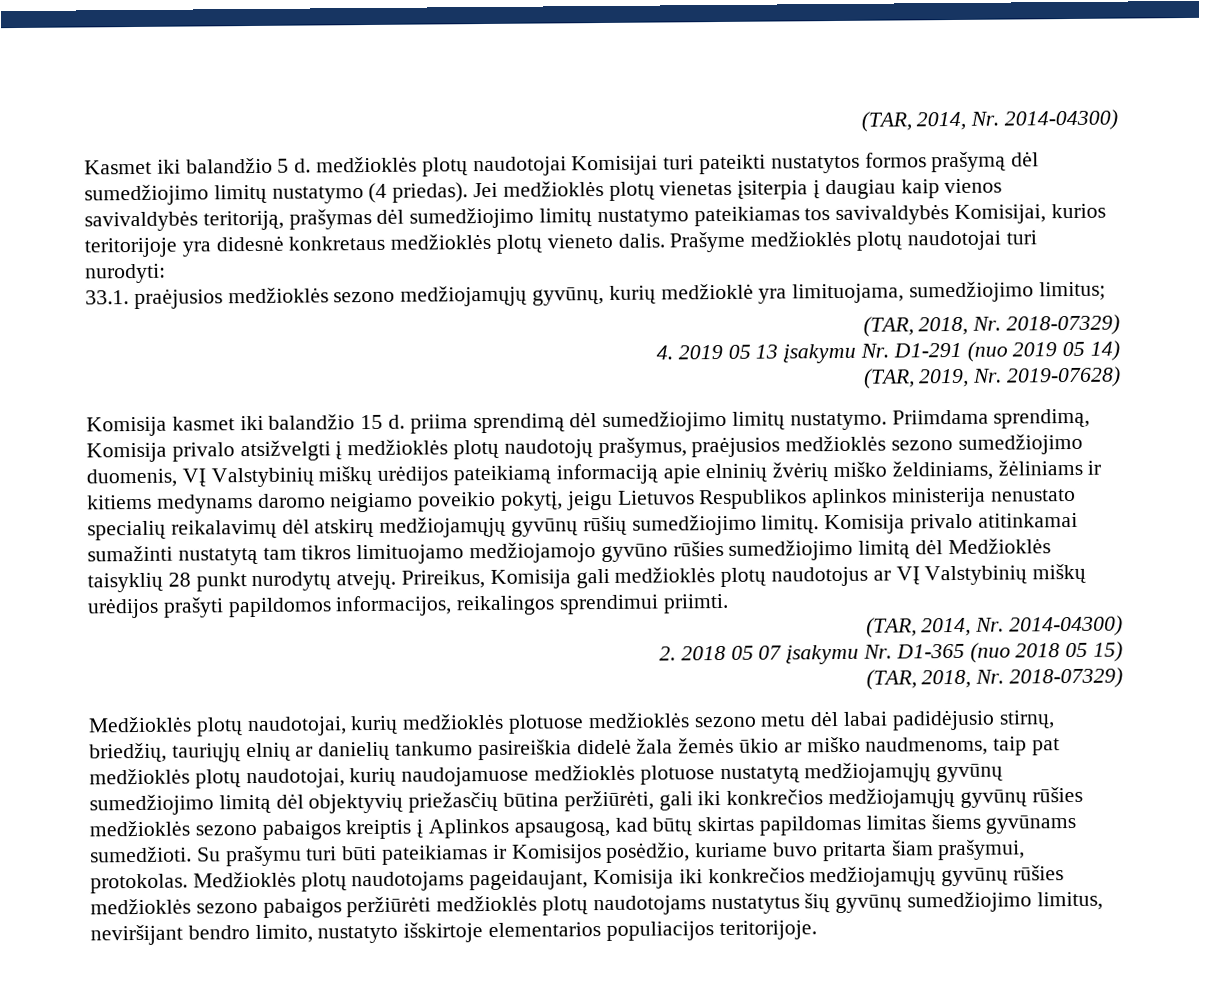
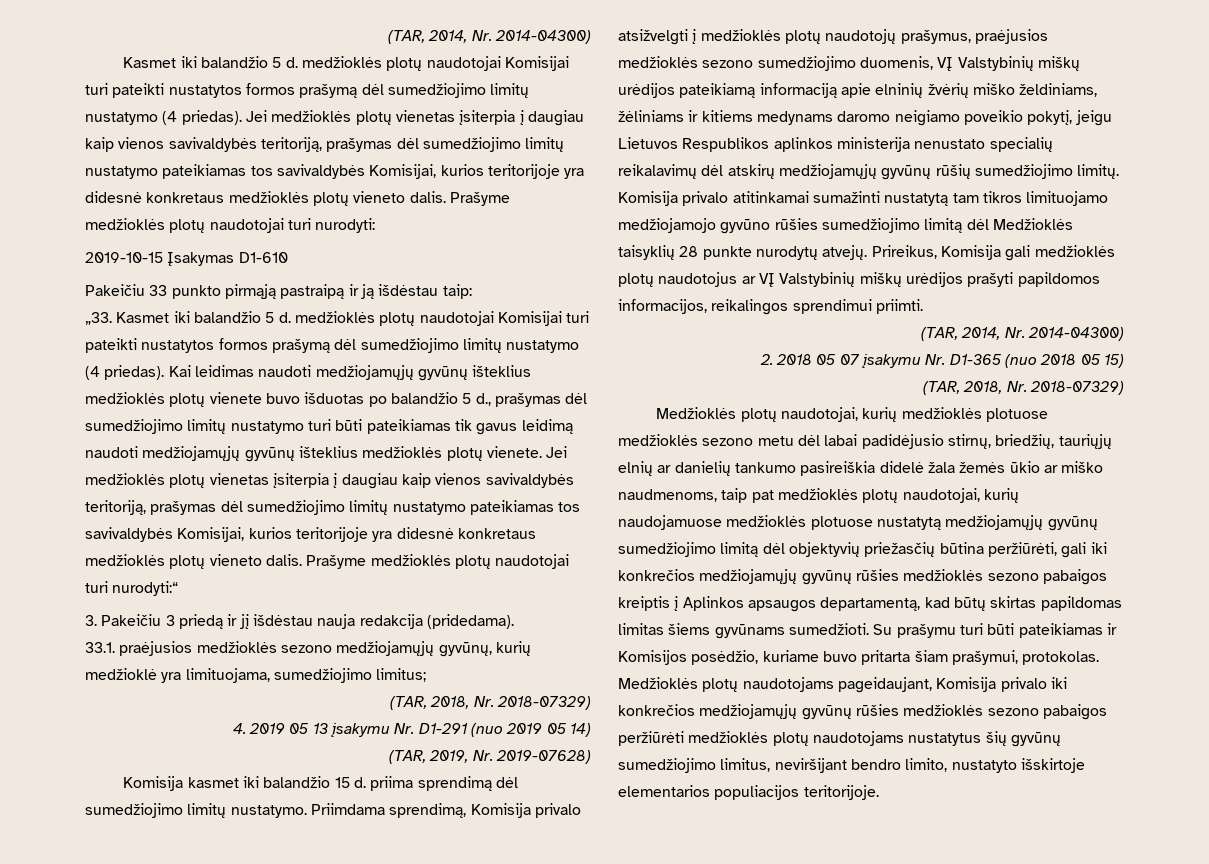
(166, 273) none -> [85,252,288,266] [85,284,472,299] [85,311,590,326] [85,338,580,353] [85,365,532,381] [85,392,588,407] [85,419,573,435] [85,446,568,462] [85,473,574,489] [85,500,581,515] [85,527,536,542] [85,554,570,569] [85,581,179,596] [85,614,514,629] // 2019-10-15 Įsakymas D1-610 // Pakeičiu 33 punkto pirmąją pastraipą ir ją išdėstau taip: // „33. Kasmet iki balandžio 5 d. medžioklės plotų naudotojai Komisijai turi pateikti nustatytos formos prašymą dėl sumedžiojimo limitų nustatymo (4 priedas). Kai leidimas naudoti medžiojamųjų gyvūnų išteklius medžioklės plotų vienete buvo išduotas po balandžio 5 d., prašymas dėl sumedžiojimo limitų nustatymo turi būti pateikiamas tik gavus leidimą naudoti medžiojamųjų gyvūnų išteklius medžioklės plotų vienete. Jei medžioklės plotų vienetas įsiterpia į daugiau kaip vienos savivaldybės teritoriją, prašymas dėl sumedžiojimo limitų nustatymo pateikiamas tos savivaldybės Komisijai, kurios teritorijoje yra didesnė konkretaus medžioklės plotų vieneto dalis. Prašyme medžioklės plotų naudotojai turi nurodyti:“ // 3. Pakeičiu 3 priedą ir jį išdėstau nauja redakcija (pridedama).
[195,572,247,592] punkt -> [702,246,752,260] punkte
[513,820,610,838] apsaugosą, -> [747,597,921,612] apsaugos departamentą,
(675, 879) none -> [1000,677,1047,692] privalo

